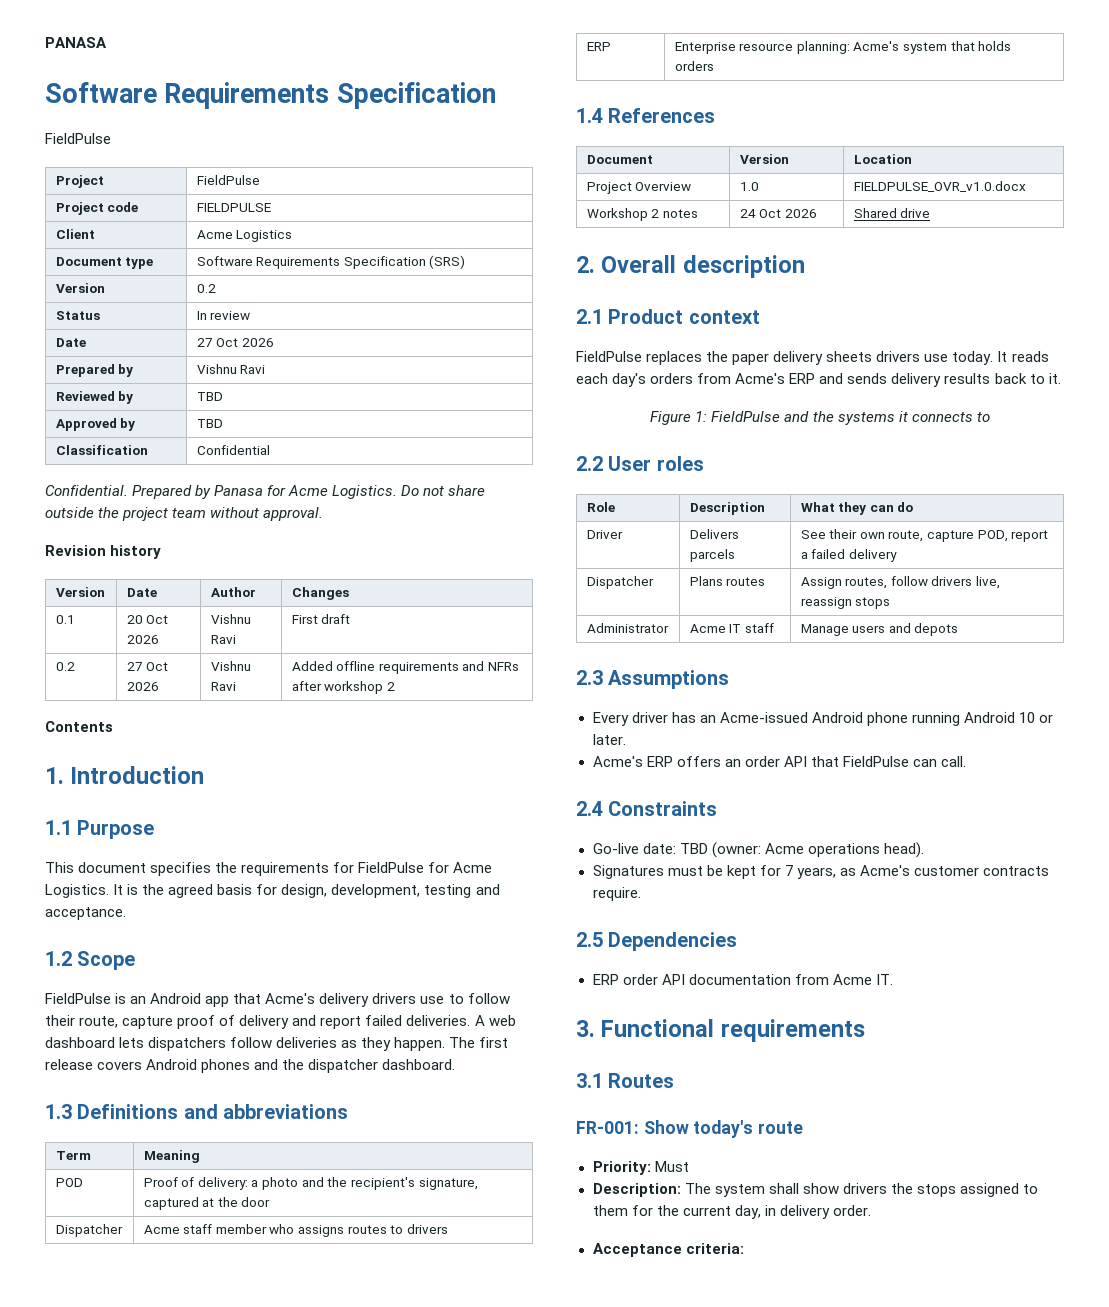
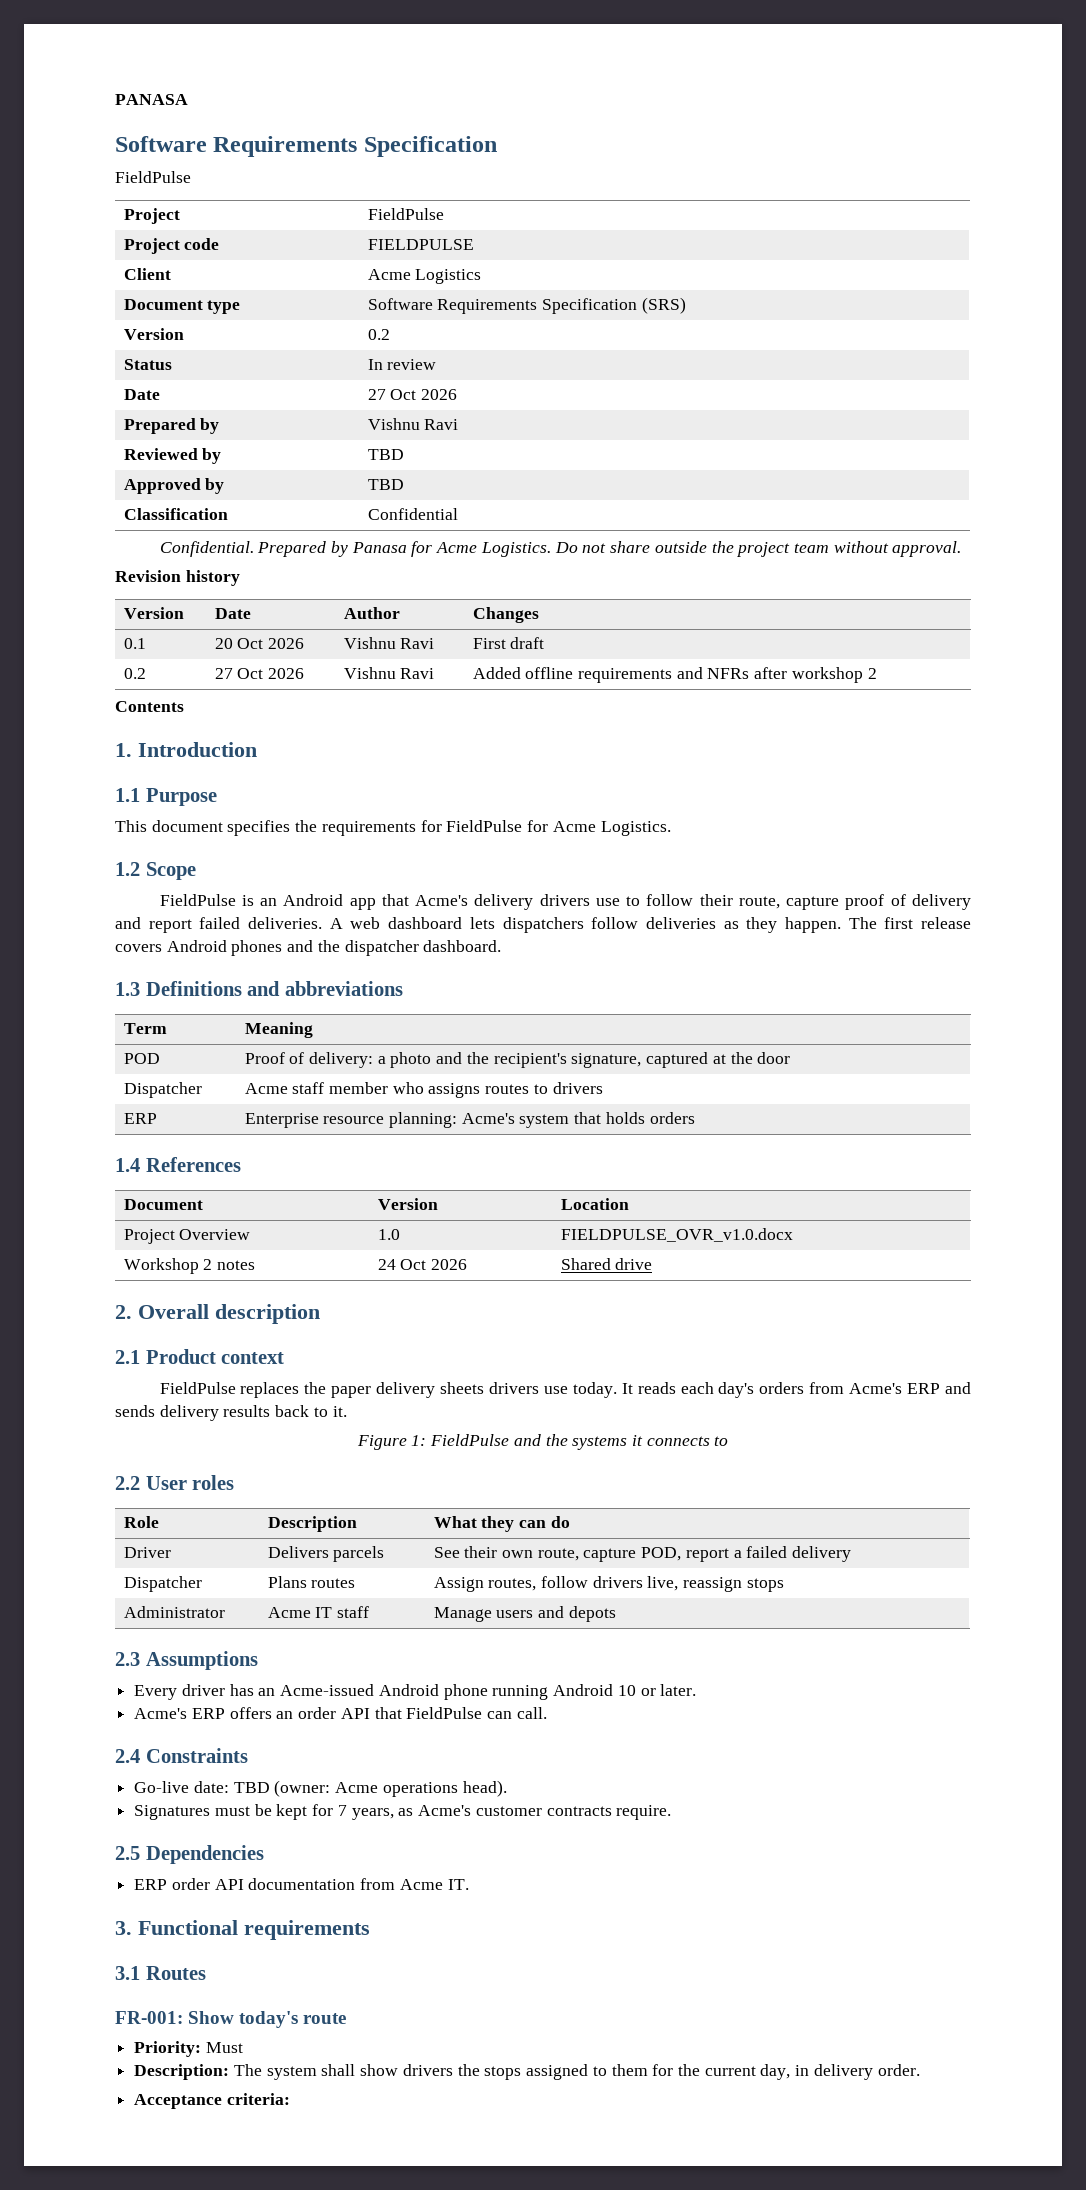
[113,884,500,898] [45,907,126,920] It is the agreed basis for design, development, testing and acceptance. -> (671, 828) none

